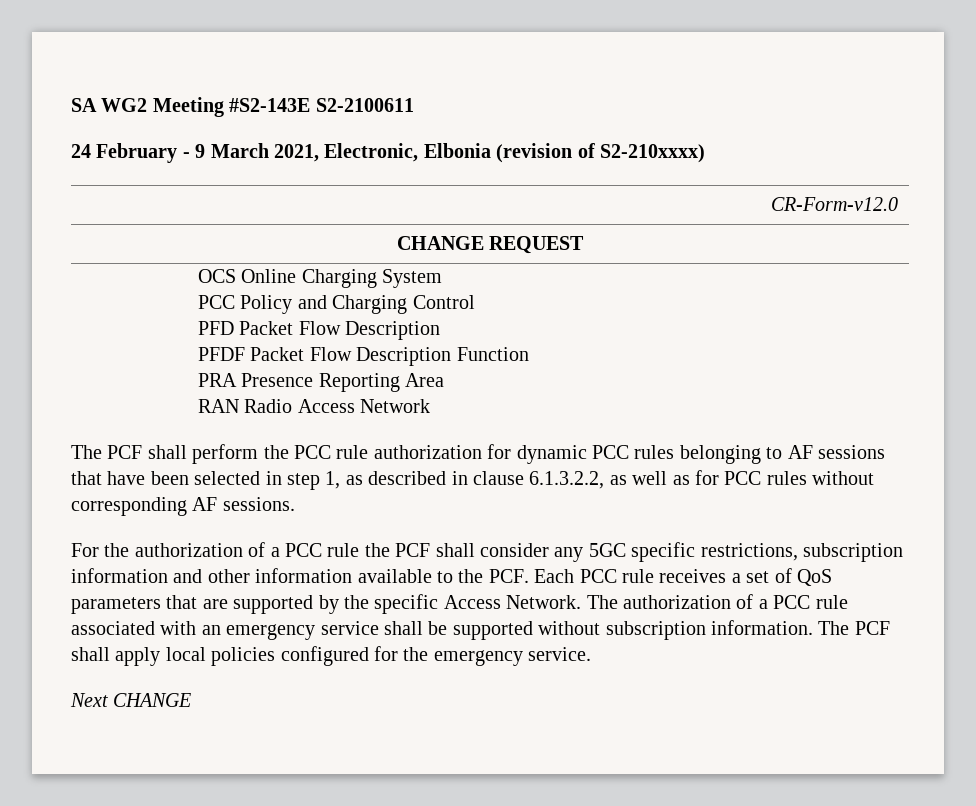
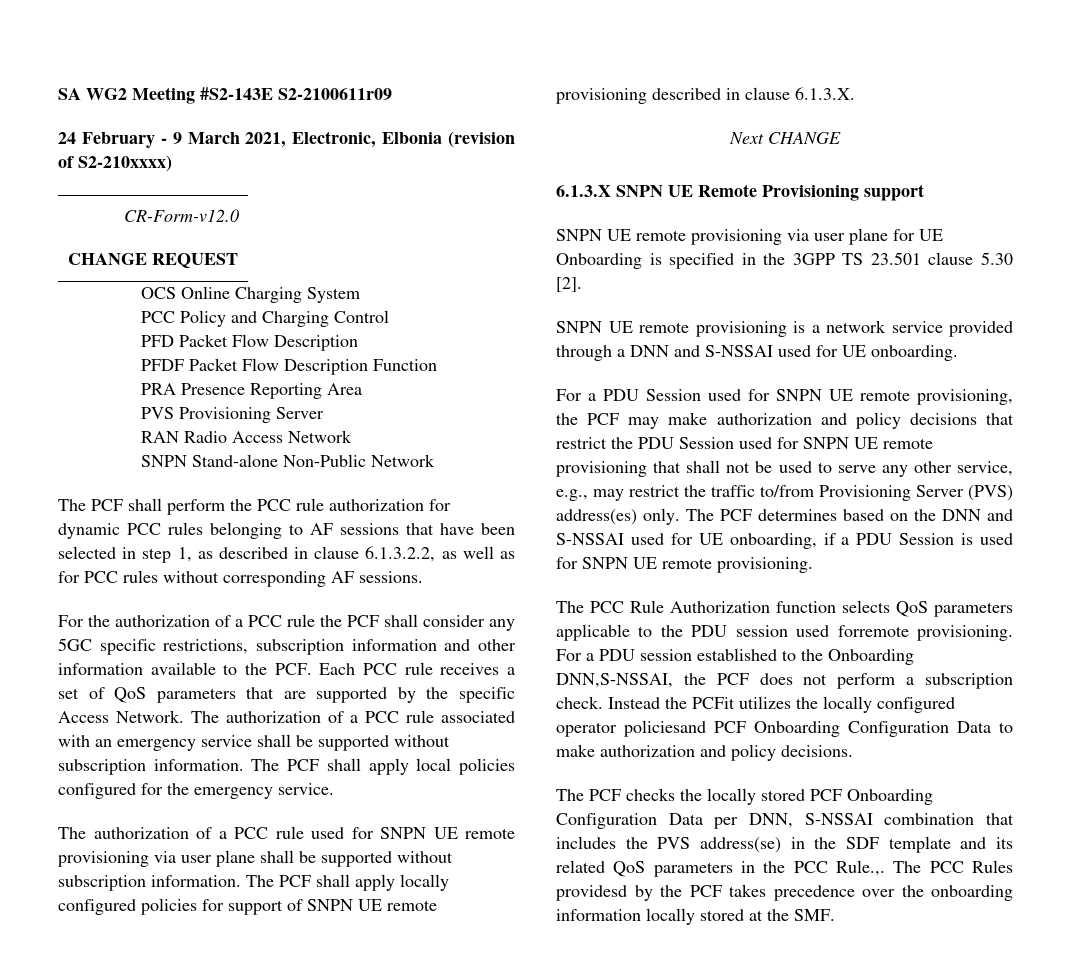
[315,98,414,112] S2-2100611 -> [278,88,392,100] S2-2100611r09
(445, 380) none -> [141,407,325,423] // PVS Provisioning Server
(431, 406) none -> [141,454,436,467] // SNPN Stand-alone Non-Public Network
[70,693,192,707] Next CHANGE -> [58,826,515,839] [58,850,453,867] [58,874,449,891] [58,898,437,915] [556,87,855,104] [728,132,841,144] [556,184,924,201] [556,228,943,245] [556,252,1013,269] [556,277,582,292] [556,320,1013,337] [556,345,958,361] [556,389,1013,405] [556,412,1014,429] [556,437,933,449] [556,460,1013,477] [556,485,1013,501] [556,508,1013,525] [556,533,1013,549] [556,557,813,573] [556,600,1013,617] [556,624,1013,641] [556,648,914,665] [556,673,1013,689] [556,696,955,713] [556,720,1013,737] [556,744,853,761] [556,788,933,805] [556,813,1014,829] [556,836,1013,853] [556,860,1013,877] [556,884,1013,901] [556,908,835,925] The authorization of a PCC rule used for SNPN UE remote provisioning via user plane shall be supported without subscription information. The PCF shall apply locally configured policies for support of SNPN UE remote provisioning described in clause 6.1.3.X. // Next CHANGE // 6.1.3.X SNPN UE Remote Provisioning support // SNPN UE remote provisioning via user plane for UE Onboarding is specified in the 3GPP TS 23.501 clause 5.30 [2]. // SNPN UE remote provisioning is a network service provided through a DNN and S-NSSAI used for UE onboarding. // For a PDU Session used for SNPN UE remote provisioning, the PCF may make authorization and policy decisions that restrict the PDU Session used for SNPN UE remote provisioning that shall not be used to serve any other service, e.g., may restrict the traffic to/from Provisioning Server (PVS) address(es) only. The PCF determines based on the DNN and S-NSSAI used for UE onboarding, if a PDU Session is used for SNPN UE remote provisioning. // The PCC Rule Authorization function selects QoS parameters applicable to the PDU session used forremote provisioning. For a PDU session established to the Onboarding DNN,S-NSSAI, the PCF does not perform a subscription check. Instead the PCFit utilizes the locally configured operator policiesand PCF Onboarding Configuration Data to make authorization and policy decisions. // The PCF checks the locally stored PCF Onboarding Configuration Data per DNN, S-NSSAI combination that includes the PVS address(se) in the SDF template and its related QoS parameters in the PCC Rule.,. The PCC Rules providesd by the PCF takes precedence over the onboarding information locally stored at the SMF.

